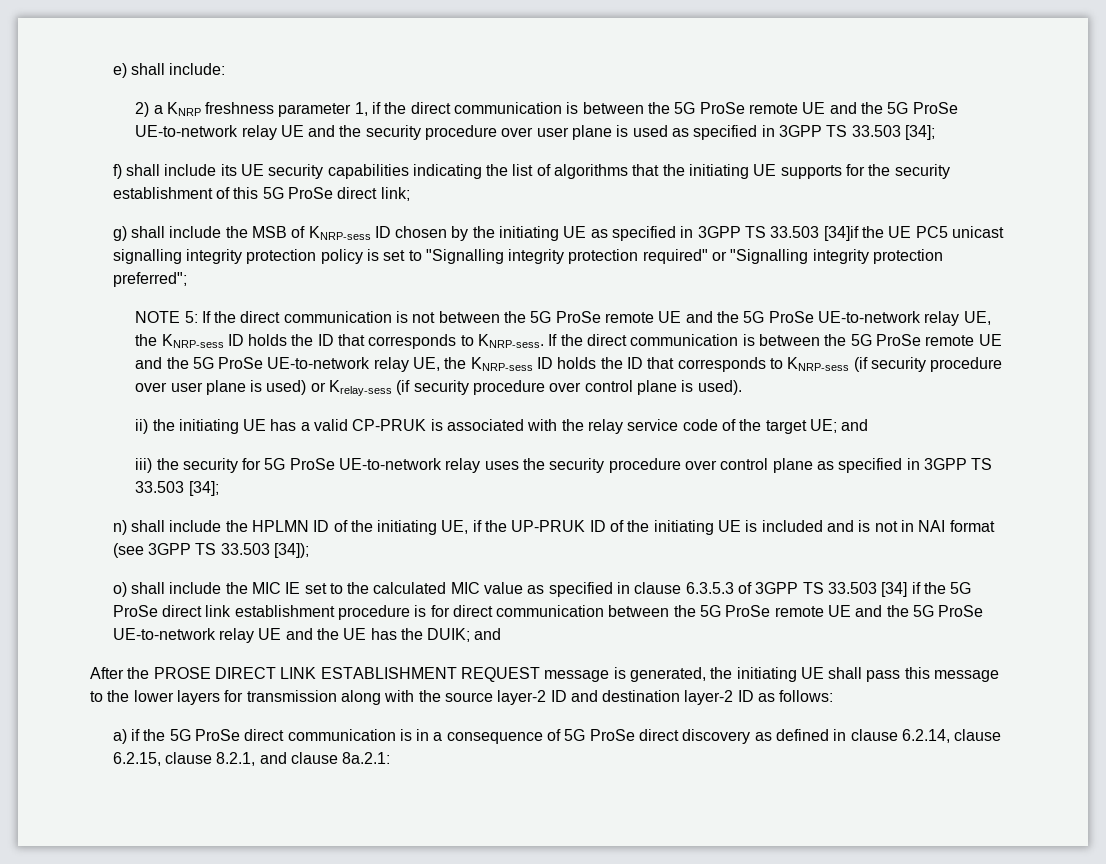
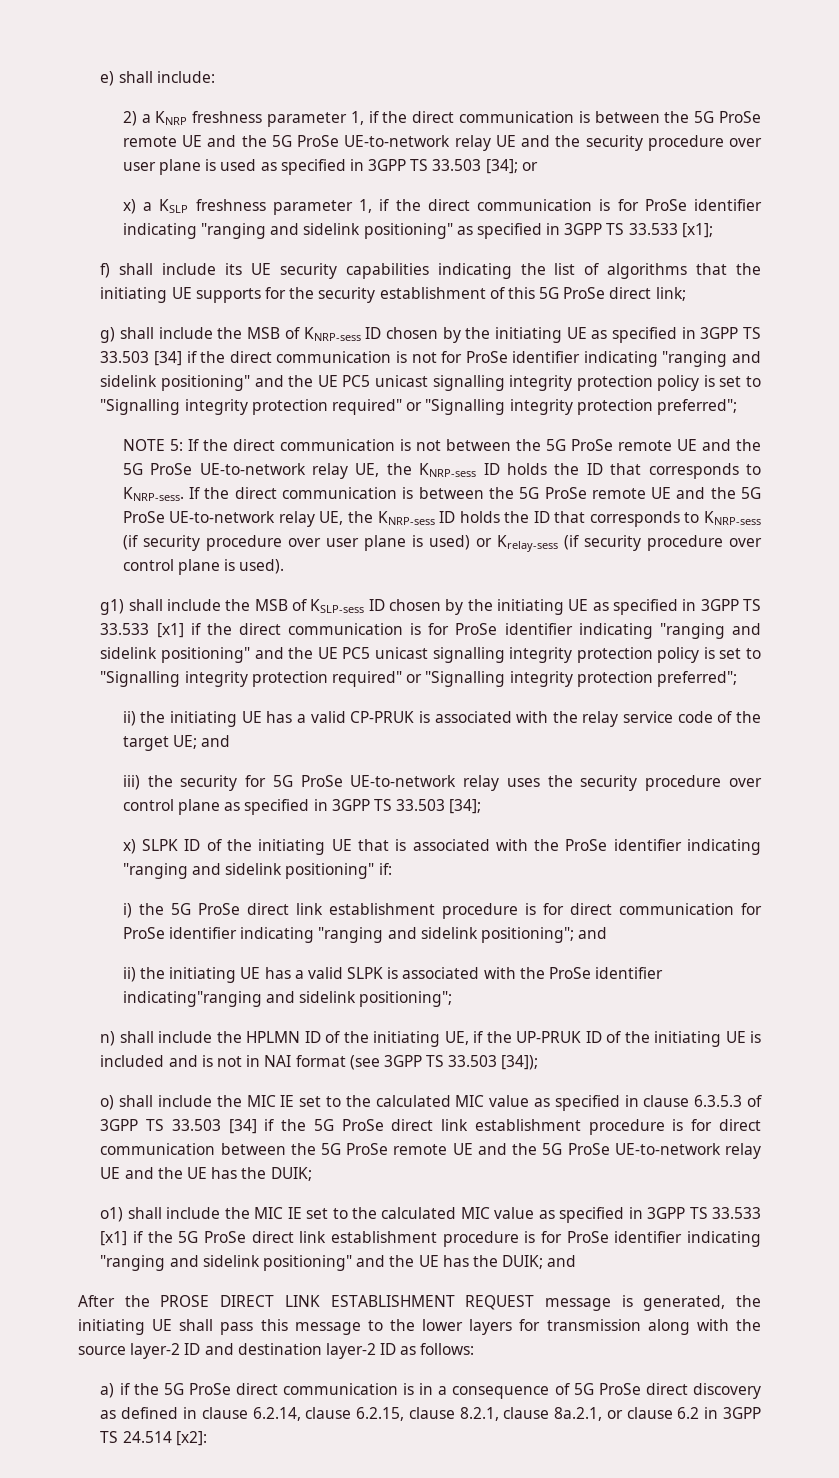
(935, 132) none -> [521,162,538,171] [122,199,762,215] [122,223,713,239] or // x) a KSLP freshness parameter 1, if the direct communication is for ProSe identifier indicating "ranging and sidelink positioning" as specified in 3GPP TS 33.533 [x1];
[823,226,859,241] [34]if -> [153,351,761,367] [100,375,284,391] [34] if the direct communication is not for ProSe identifier indicating "ranging and sidelink positioning" and
(742, 387) none -> [100,599,762,615] [100,623,761,639] [100,647,761,663] [100,671,737,687] // g1) shall include the MSB of KSLP-sess ID chosen by the initiating UE as specified in 3GPP TS 33.533 [x1] if the direct communication is for ProSe identifier indicating "ranging and sidelink positioning" and the UE PC5 unicast signalling integrity protection policy is set to "Signalling integrity protection required" or "Signalling integrity protection preferred";
(219, 488) none -> [122,839,761,855] [122,863,392,879] [122,903,762,919] [122,927,608,943] [122,967,664,983] [122,991,453,1007] // x) SLPK ID of the initiating UE that is associated with the ProSe identifier indicating "ranging and sidelink positioning" if: // i) the 5G ProSe direct link establishment procedure is for direct communication for ProSe identifier indicating "ranging and sidelink positioning"; and // ii) the initiating UE has a valid SLPK is associated with the ProSe identifier indicating"ranging and sidelink positioning";
(471, 635) none -> [100,1207,762,1223] [100,1231,761,1247] [100,1255,544,1271] // o1) shall include the MIC IE set to the calculated MIC value as specified in 3GPP TS 33.533 [x1] if the 5G ProSe direct link establishment procedure is for ProSe identifier indicating "ranging and sidelink positioning" and the UE has the DUIK;
[259,752,391,764] and clause 8a.2.1: -> [503,1407,762,1421] [100,1431,207,1446] clause 8a.2.1, or clause 6.2 in 3GPP TS 24.514 [x2]:

